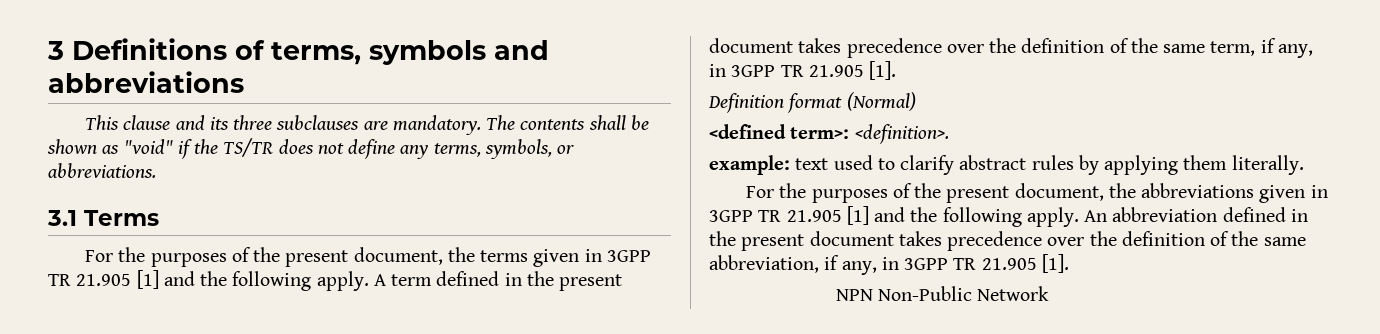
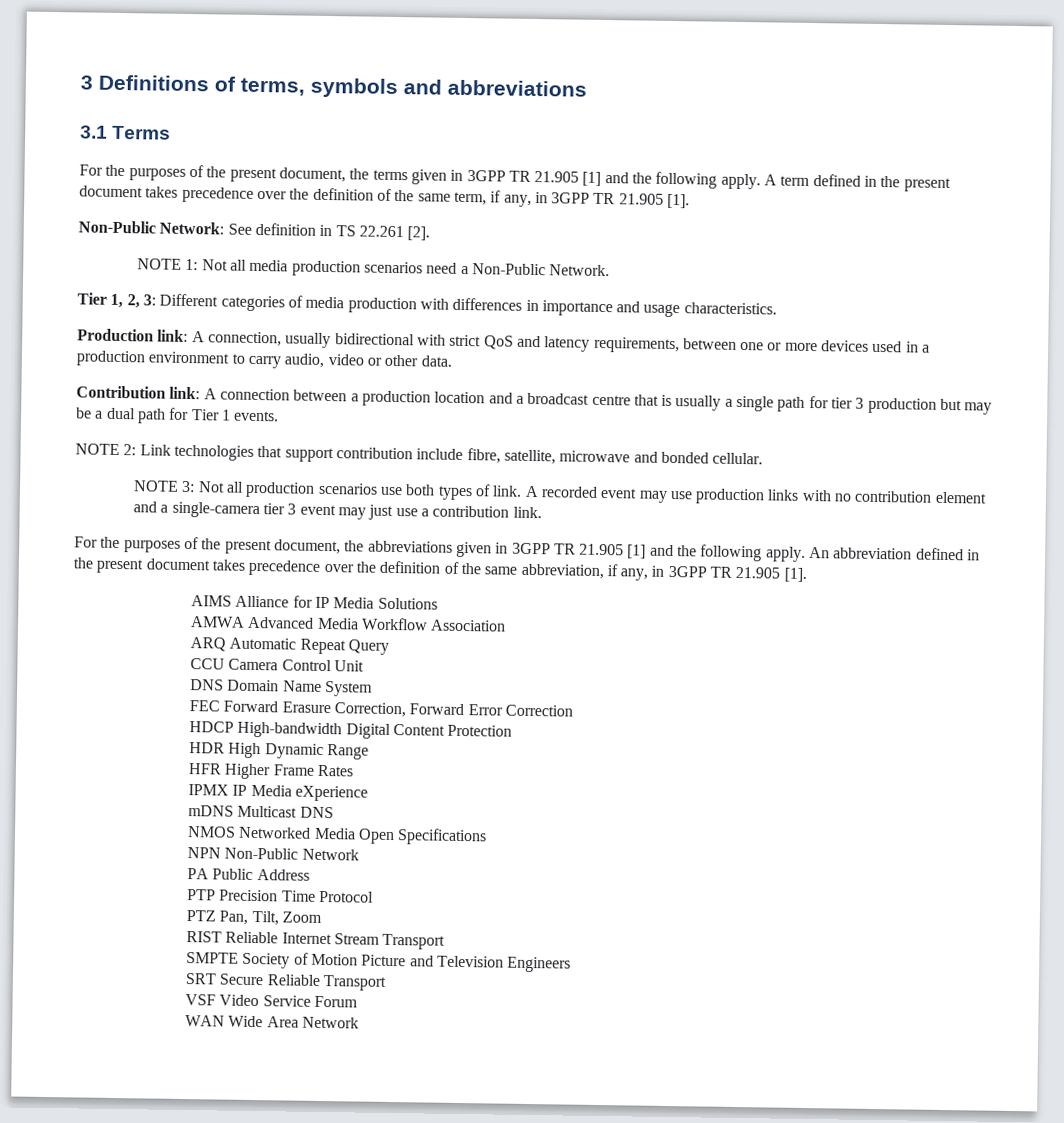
[85,115,649,135] [47,138,575,159] [48,163,156,178] // This clause and its three subclauses are mandatory. The contents shall be shown as "void" if the TS/TR does not define any terms, symbols, or abbreviations. -> (587, 88) none
[708,92,916,113] [709,124,949,144] [709,155,1304,175] Definition format (Normal) // <defined term>: <definition>. // example: text used to clarify abstract rules by applying them literally. -> [78,220,431,241] [137,258,611,277] [77,292,777,318] [77,328,931,354] [76,350,452,369] [76,385,993,415] [76,407,280,424] [75,443,764,465] [133,480,987,505] [133,501,542,520] Non-Public Network: See definition in TS 22.261 [2]. // NOTE 1: Not all media production scenarios need a Non-Public Network. // Tier 1, 2, 3: Different categories of media production with differences in importance and usage characteristics. // Production link: A connection, usually bidirectional with strict QoS and latency requirements, between one or more devices used in a production environment to carry audio, video or other data. // Contribution link: A connection between a production location and a broadcast centre that is usually a single path for tier 3 production but may be a dual path for Tier 1 events. // NOTE 2: Link technologies that support contribution include fibre, satellite, microwave and bonded cellular. // NOTE 3: Not all production scenarios use both types of link. A recorded event may use production links with no contribution element and a single-camera tier 3 event may just use a contribution link.
[835,286,973,301] NPN Non-Public -> [191,595,438,610] [191,616,507,632] [190,637,390,655] [190,658,365,672] [190,679,374,697] [189,700,573,718] [189,721,513,739] [189,742,370,760] [188,763,355,780] [188,784,369,802] [188,805,334,819] [187,826,488,846] [187,847,359,861] [187,868,310,881] [187,889,375,903] [186,910,323,926] [186,931,446,950] [186,952,572,973] [185,973,387,991] [185,994,359,1008] [185,1015,299,1028] AIMS Alliance for IP Media Solutions // AMWA Advanced Media Workflow Association // ARQ Automatic Repeat Query // CCU Camera Control Unit // DNS Domain Name System // FEC Forward Erasure Correction, Forward Error Correction // HDCP High-bandwidth Digital Content Protection // HDR High Dynamic Range // HFR Higher Frame Rates // IPMX IP Media eXperience // mDNS Multicast DNS // NMOS Networked Media Open Specifications // NPN Non-Public Network // PA Public Address // PTP Precision Time Protocol // PTZ Pan, Tilt, Zoom // RIST Reliable Internet Stream Transport // SMPTE Society of Motion Picture and Television Engineers // SRT Secure Reliable Transport // VSF Video Service Forum // WAN Wide Area

